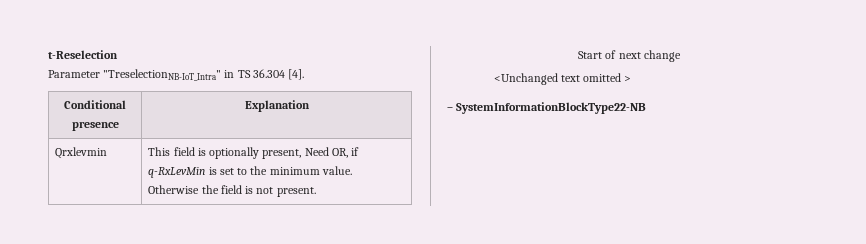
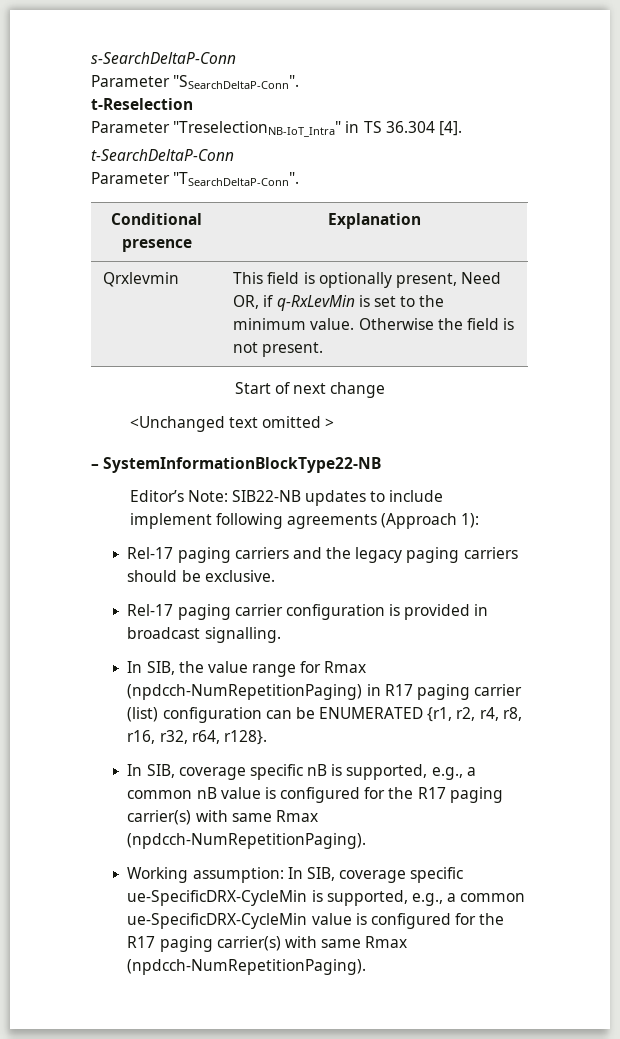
(48, 54) none -> [91,52,236,64] [91,75,300,89] s-SearchDeltaP-Conn // Parameter "SSearchDeltaP-Conn". //
(305, 74) none -> [91,149,234,161] [91,172,300,186] // t-SearchDeltaP-Conn // Parameter "TSearchDeltaP-Conn".
(647, 108) none -> [129,490,444,506] [129,513,480,529] [127,547,518,563] [127,570,275,582] [127,604,489,620] [127,627,281,643] [127,661,367,677] [127,684,523,700] [127,707,522,723] [127,730,267,745] [127,764,476,780] [127,787,503,803] [127,810,318,825] [127,833,367,849] [127,867,464,883] [127,890,526,906] [127,913,505,929] [127,936,408,952] [127,959,367,975] // Editor’s Note: SIB22-NB updates to include implement following agreements (Approach 1): // Rel-17 paging carriers and the legacy paging carriers should be exclusive. // Rel-17 paging carrier configuration is provided in broadcast signalling. // In SIB, the value range for Rmax (npdcch-NumRepetitionPaging) in R17 paging carrier (list) configuration can be ENUMERATED {r1, r2, r4, r8, r16, r32, r64, r128}. // In SIB, coverage specific nB is supported, e.g., a common nB value is configured for the R17 paging carrier(s) with same Rmax (npdcch-NumRepetitionPaging). // Working assumption: In SIB, coverage specific ue-SpecificDRX-CycleMin is supported, e.g., a common ue-SpecificDRX-CycleMin value is configured for the R17 paging carrier(s) with same Rmax (npdcch-NumRepetitionPaging).

